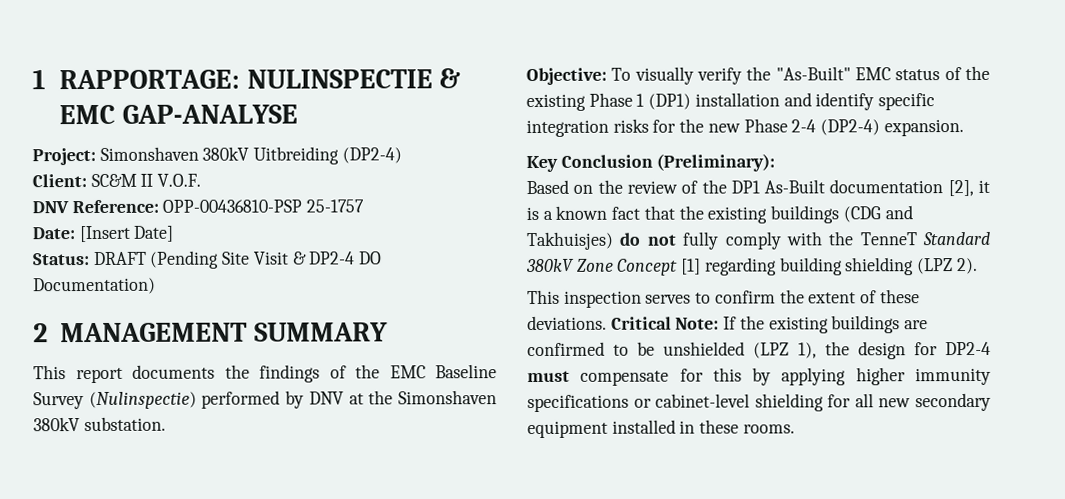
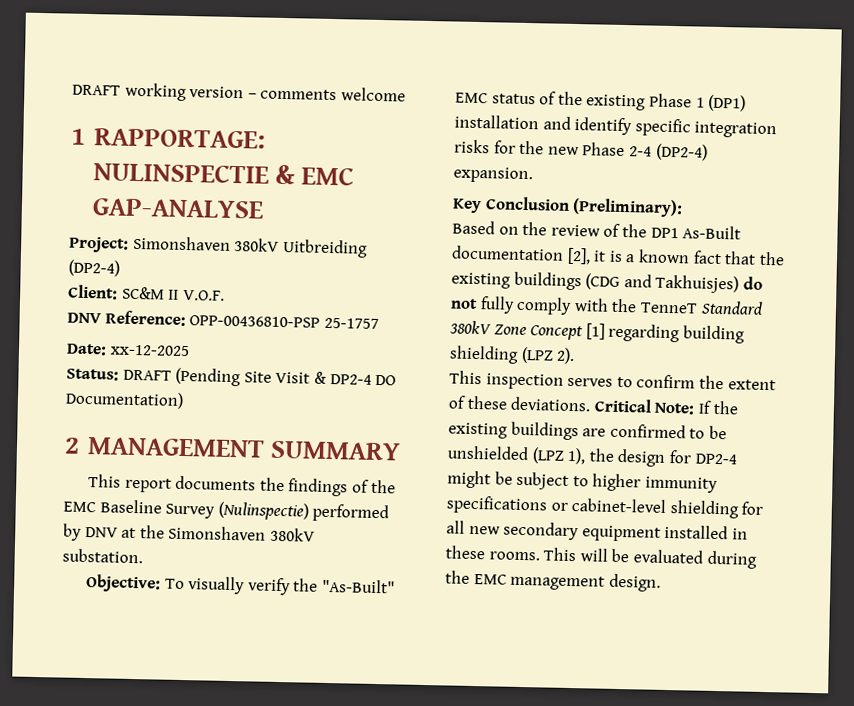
(32, 79) none -> [72,82,406,102] DRAFT working version – comments welcome //
[78,225,174,243] [Insert Date] -> [109,344,190,357] xx-12-2025
[527,367,847,386] must compensate for this by applying -> [447,470,589,490] might be subject to
(795, 429) none -> [543,547,757,569] [445,570,661,592] This will be evaluated during the EMC management design.

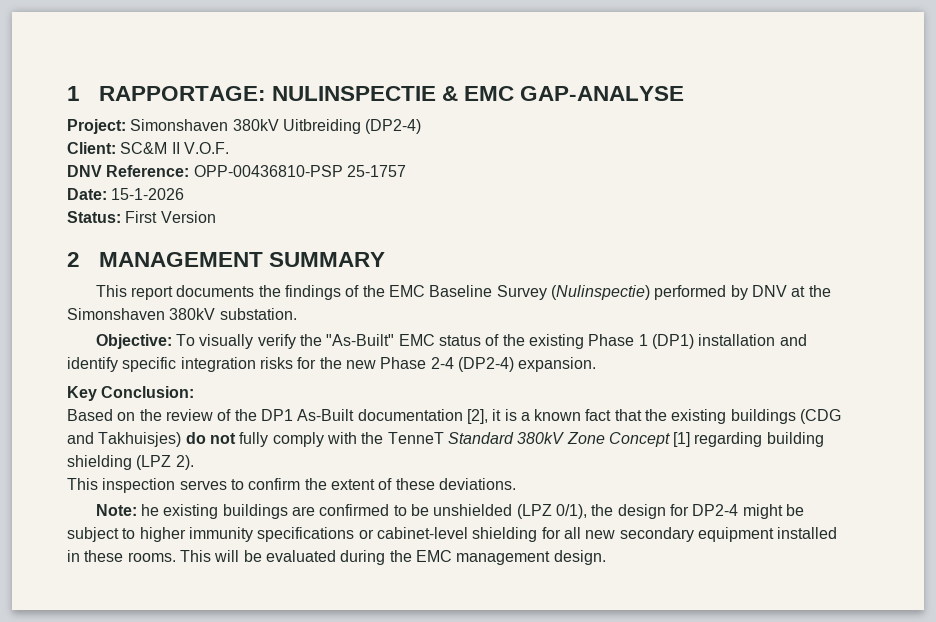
[72,82,406,102] DRAFT working version – comments welcome // -> (67, 93) none
[109,344,190,357] xx-12-2025 -> [111,188,185,200] 15-1-2026
[122,367,397,387] [65,390,184,409] DRAFT (Pending Site Visit & DP2-4 DO Documentation) -> [125,211,216,223] First Version
[484,196,684,218] Conclusion (Preliminary): -> [101,386,195,398] Conclusion:
[593,398,739,415] Critical Note: If the -> [95,504,160,516] // Note: he
[567,447,587,465] 1), -> [555,504,587,519] 0/1),

